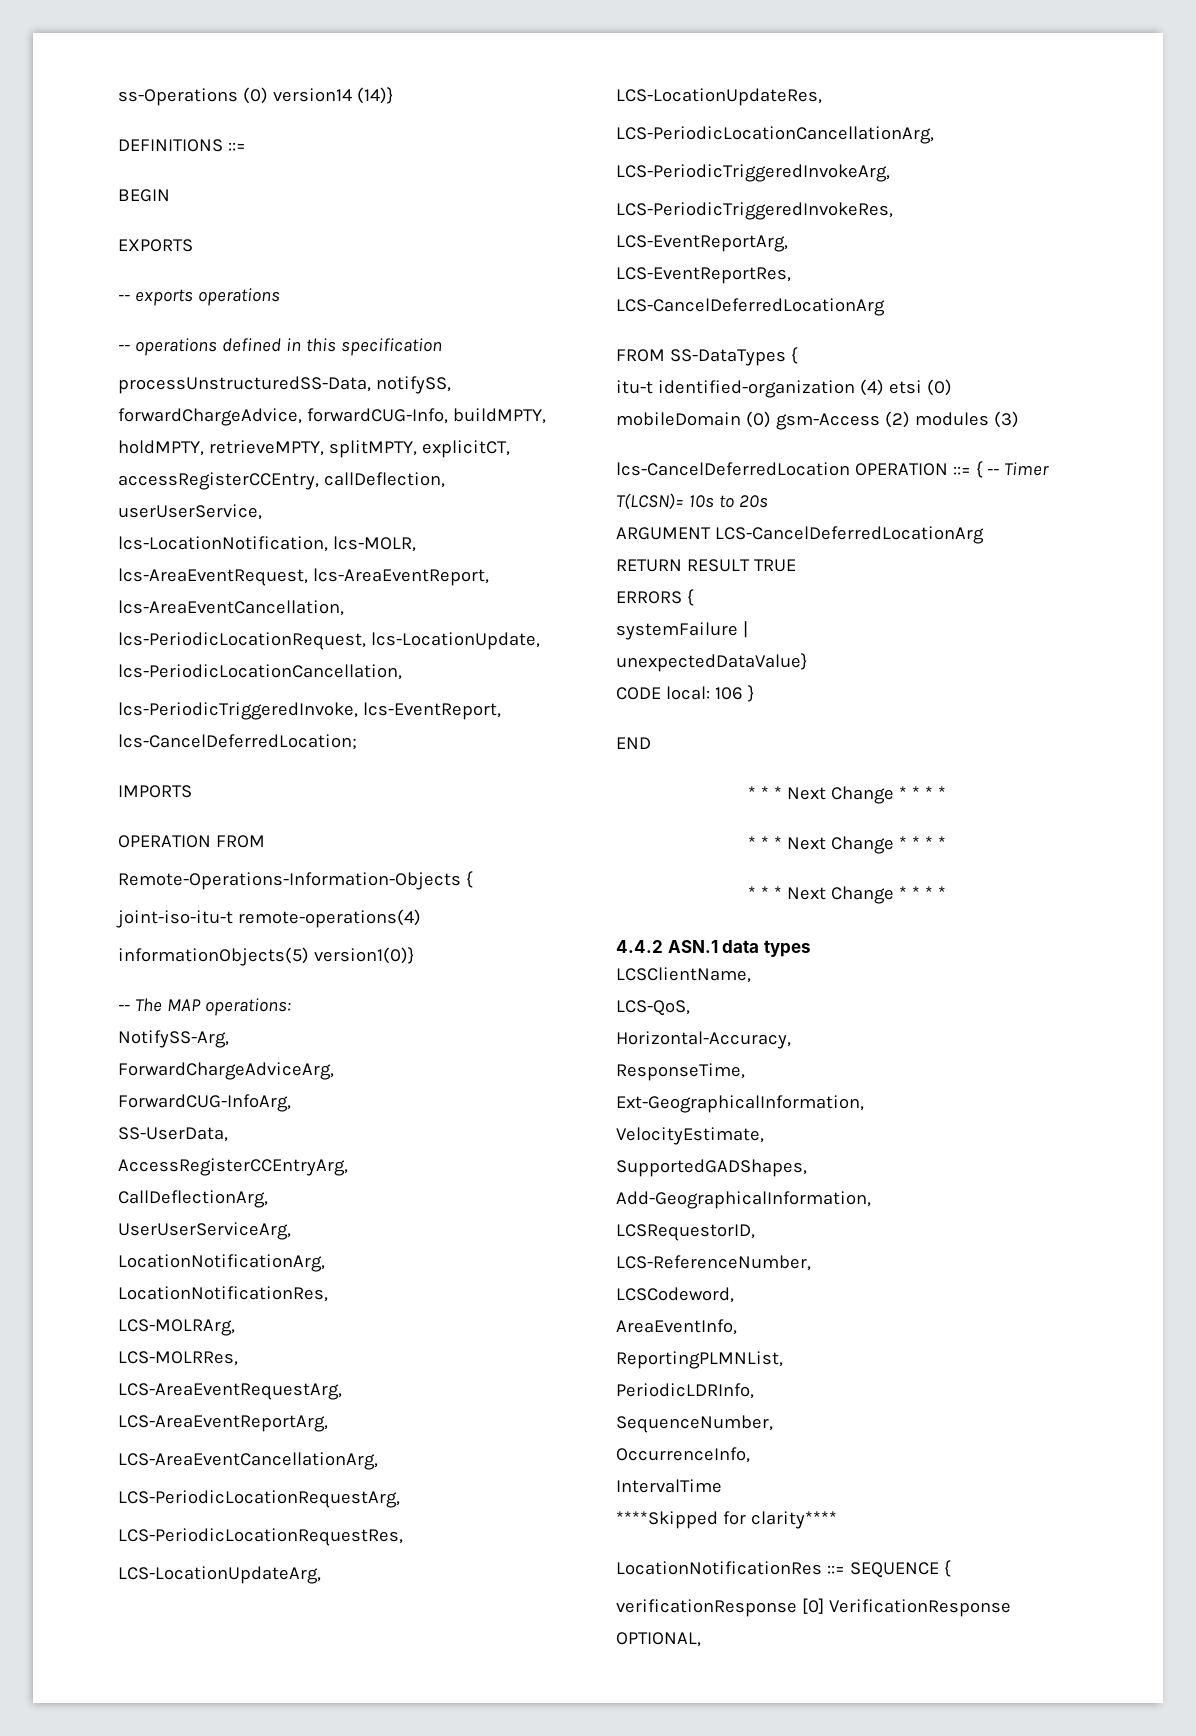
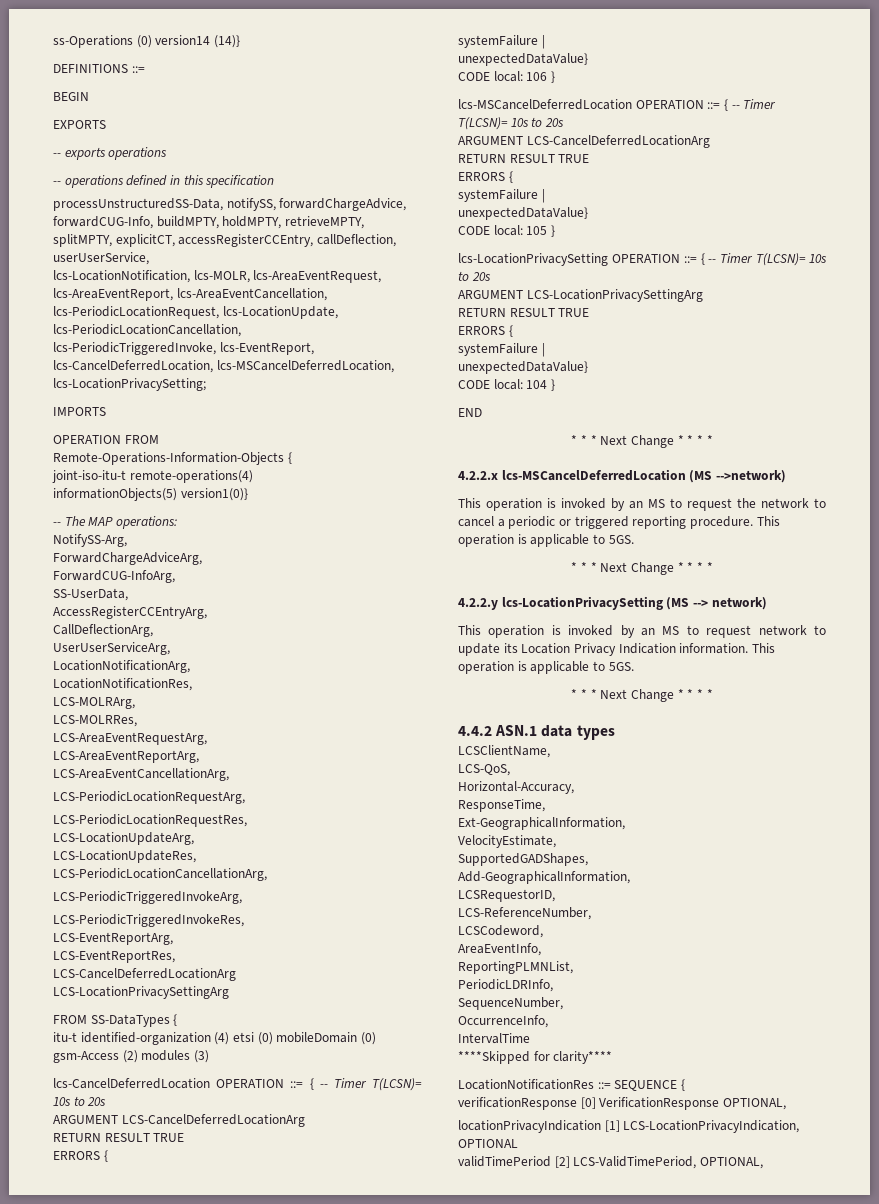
[118,734,357,750] lcs-CancelDeferredLocation; -> [53,360,394,373] [53,378,206,391] lcs-CancelDeferredLocation, lcs-MSCancelDeferredLocation, lcs-LocationPrivacySetting;
(885, 307) none -> [53,986,229,999] // LCS-LocationPrivacySettingArg
(754, 693) none -> [458,99,777,111] [458,117,564,130] [458,135,710,148] [458,154,590,163] [458,171,513,183] [458,189,545,203] [458,207,588,220] [458,225,555,237] [458,253,827,266] [458,271,491,281] [458,289,703,302] [458,308,590,317] [458,325,513,337] [458,343,545,357] [458,361,588,374] [458,379,555,391] // lcs-MSCancelDeferredLocation OPERATION ::= { -- Timer T(LCSN)= 10s to 20s // ARGUMENT LCS-CancelDeferredLocationArg // RETURN RESULT TRUE // ERRORS { // systemFailure | // unexpectedDataValue} // CODE local: 105 } // lcs-LocationPrivacySetting OPERATION ::= { -- Timer T(LCSN)= 10s to 20s // ARGUMENT LCS-LocationPrivacySettingArg // RETURN RESULT TRUE // ERRORS { // systemFailure | // unexpectedDataValue} // CODE local: 104 }
[748,836,946,854] // * * * Next Change * * * * -> [458,469,786,483] [458,498,826,511] [458,516,780,529] [458,534,634,547] [571,562,713,575] [458,596,767,610] [458,625,826,638] [458,643,775,656] [458,661,634,674] // 4.2.2.x lcs-MSCancelDeferredLocation (MS -->network) // This operation is invoked by an MS to request the network to cancel a periodic or triggered reporting procedure. This operation is applicable to 5GS. // * * * Next Change * * * * // 4.2.2.y lcs-LocationPrivacySetting (MS --> network) // This operation is invoked by an MS to request network to update its Location Privacy Indication information. This operation is applicable to 5GS.
(701, 1639) none -> [458,1120,800,1133] [458,1139,518,1148] [458,1156,763,1169] // locationPrivacyIndication [1] LCS-LocationPrivacyIndication, OPTIONAL // validTimePeriod [2] LCS-ValidTimePeriod, OPTIONAL,

